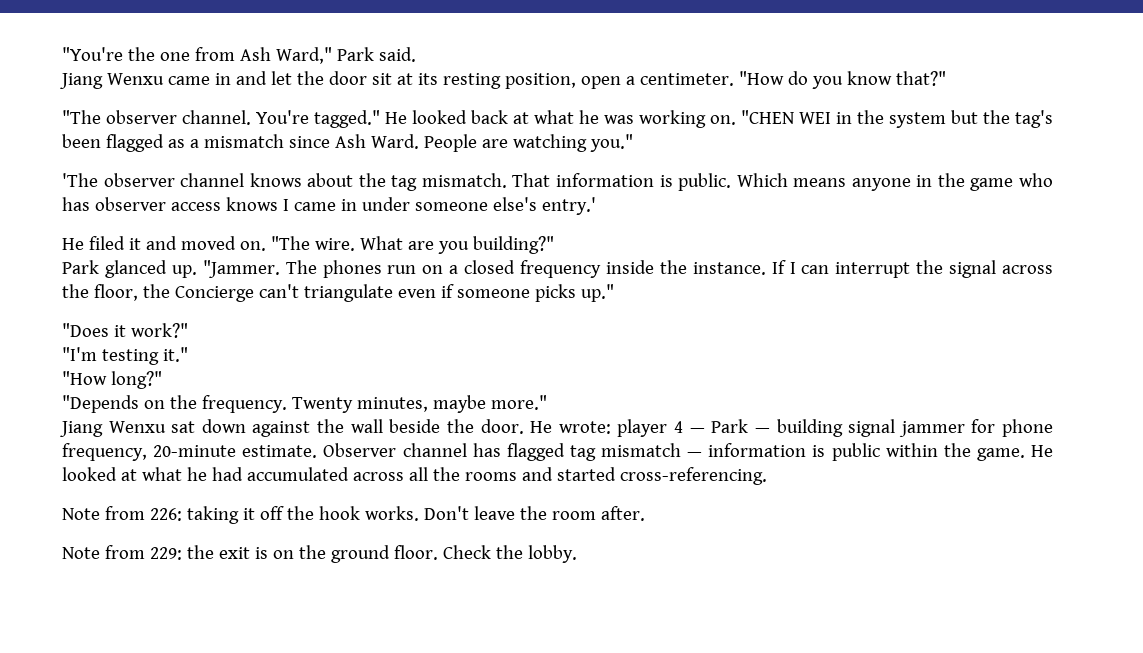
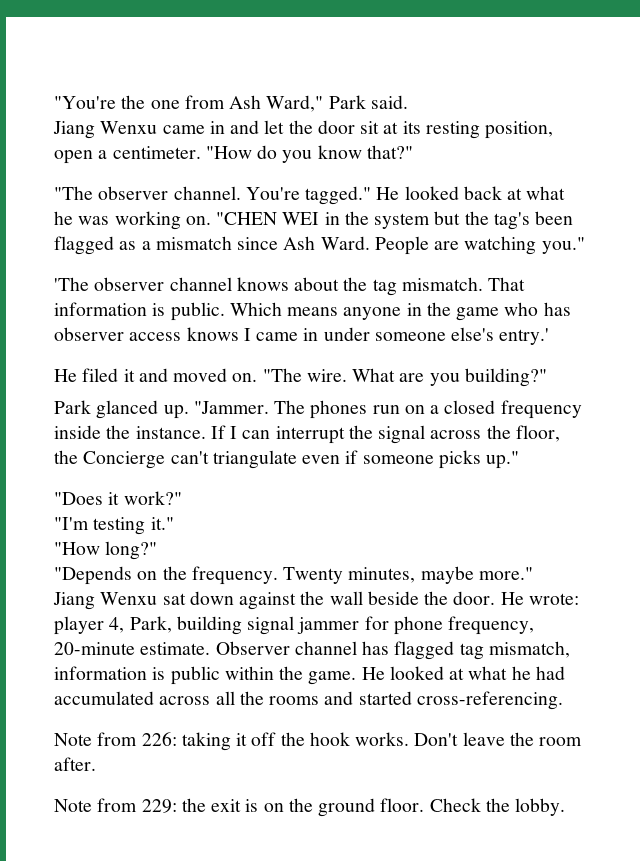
[674,419,770,433] 4 — Park — -> [109,616,172,633] 4, Park,
[601,443,703,457] mismatch — -> [488,641,570,658] mismatch,

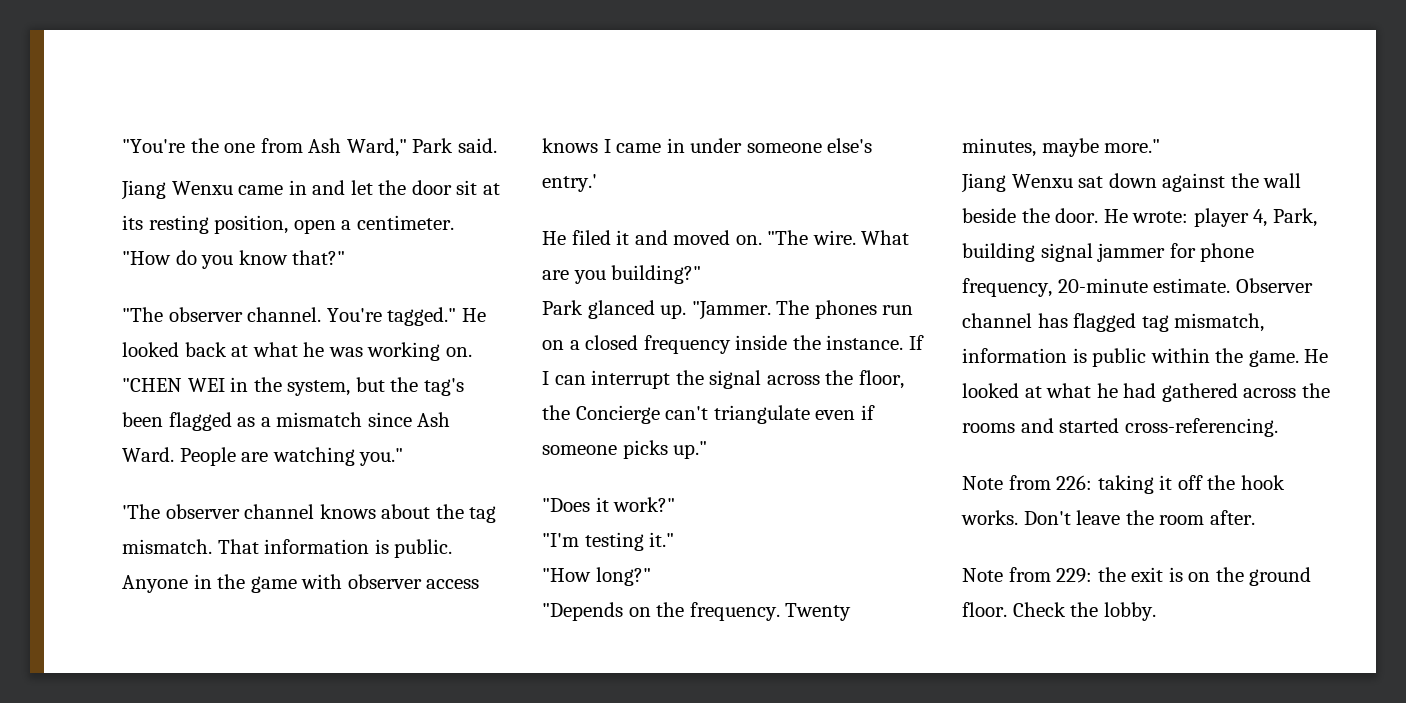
[374,213,431,229] system -> [287,380,351,396] system,
[229,302,402,320] Which means anyone -> [122,575,188,593] Anyone
[504,302,571,316] who has -> [301,574,343,589] with
[54,691,235,705] accumulated across all -> [1161,383,1297,402] gathered across

